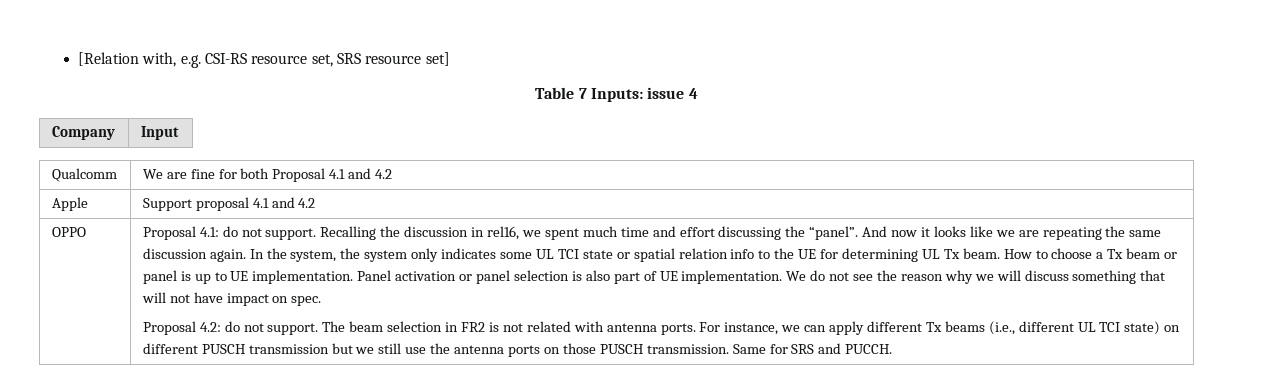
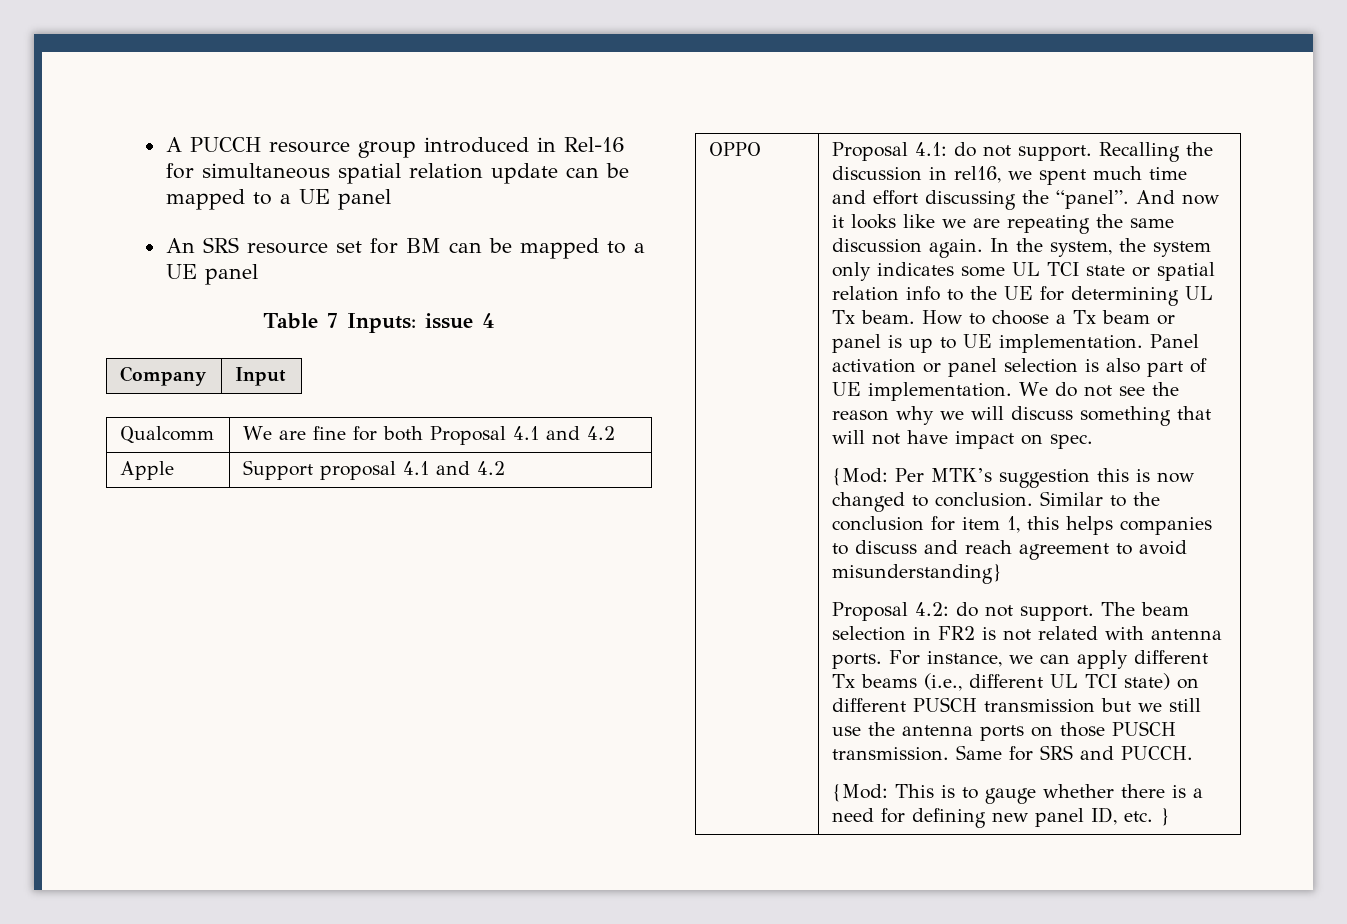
[77,52,450,68] [Relation with, e.g. CSI-RS resource set, SRS resource set] -> [165,137,625,158] [165,163,629,184] [165,189,391,210] [165,237,645,259] [165,264,258,285] A PUCCH resource group introduced in Rel-16 for simultaneous spatial relation update can be mapped to a UE panel // An SRS resource set for BM can be mapped to a UE panel
(322, 301) none -> [832,468,1196,488] [832,491,1161,512] [832,516,1213,535] [832,540,1188,560] [832,564,1003,584] // {Mod: Per MTK’s suggestion this is now changed to conclusion. Similar to the conclusion for item 1, this helps companies to discuss and reach agreement to avoid misunderstanding}
(893, 349) none -> [832,784,1204,804] [832,807,1171,828] // {Mod: This is to gauge whether there is a need for defining new panel ID, etc. }

